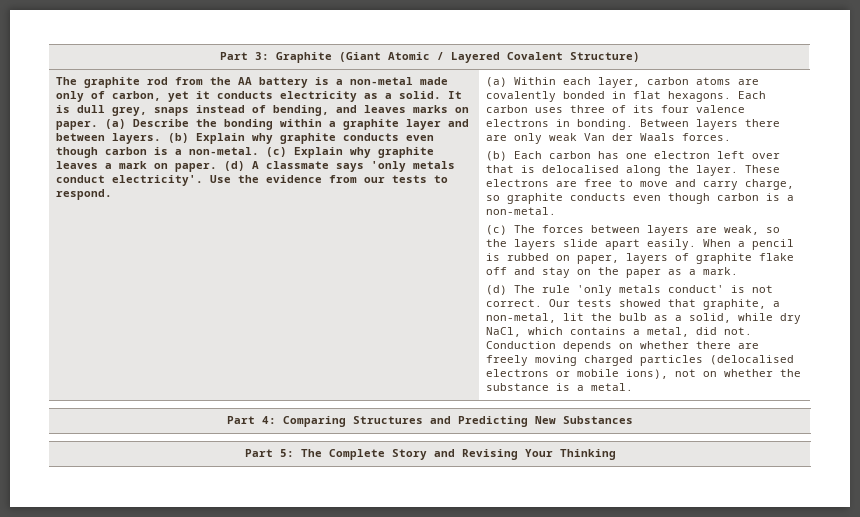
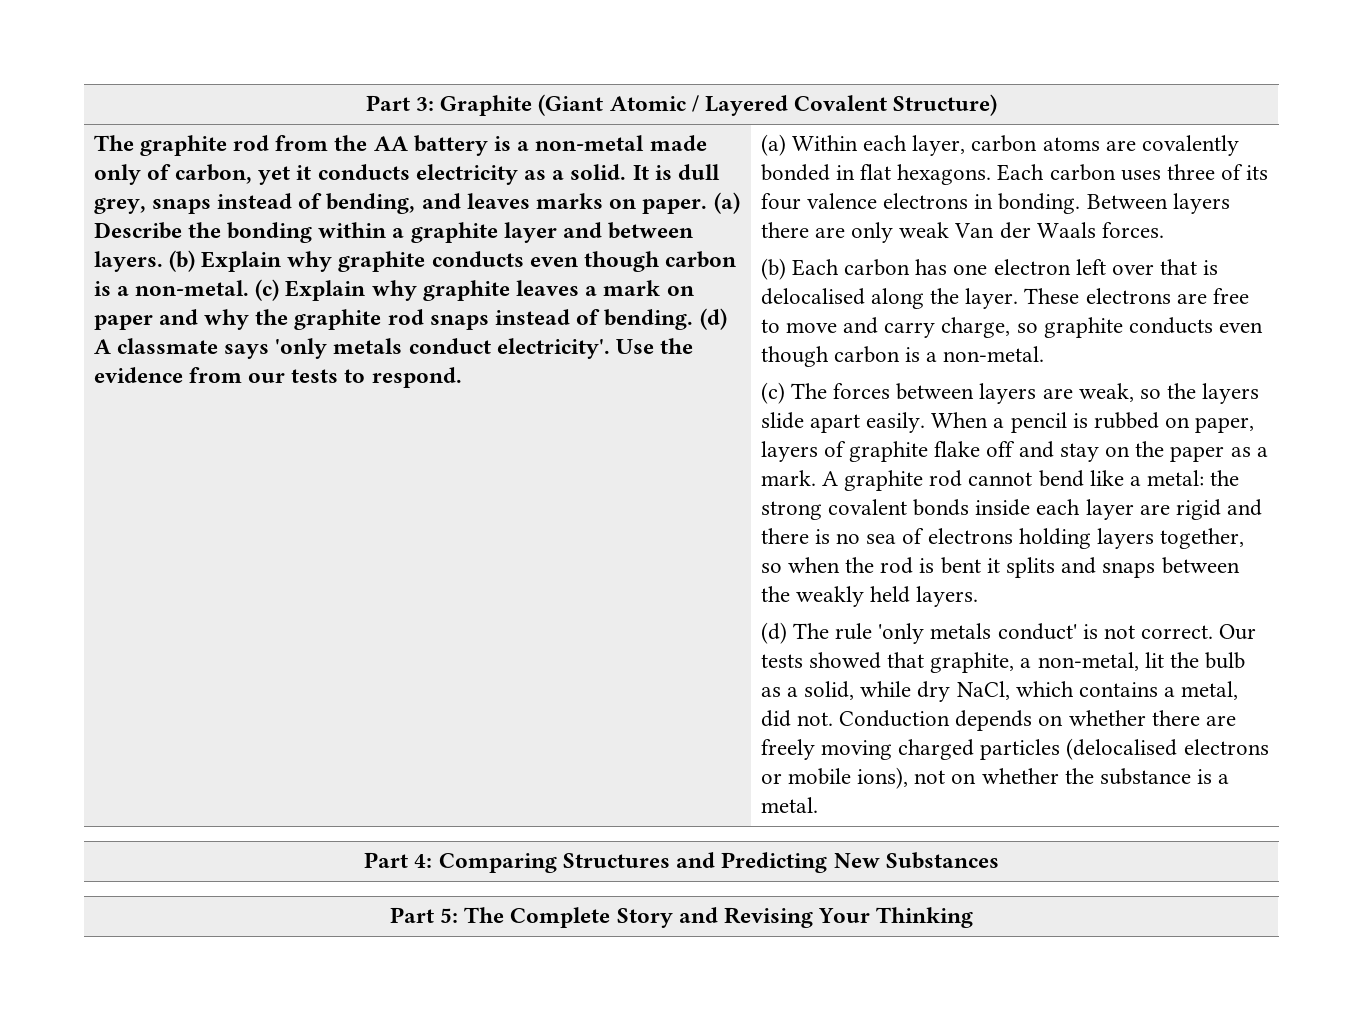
[174,163,217,172] paper. -> [93,309,694,330] paper and why the graphite rod snaps instead of bending.
(738, 271) none -> [821,470,1240,491] [760,499,1263,520] [760,528,1245,549] [760,557,1240,578] [760,586,979,607] A graphite rod cannot bend like a metal: the strong covalent bonds inside each layer are rigid and there is no sea of electrons holding layers together, so when the rod is bent it splits and snaps between the weakly held layers.

